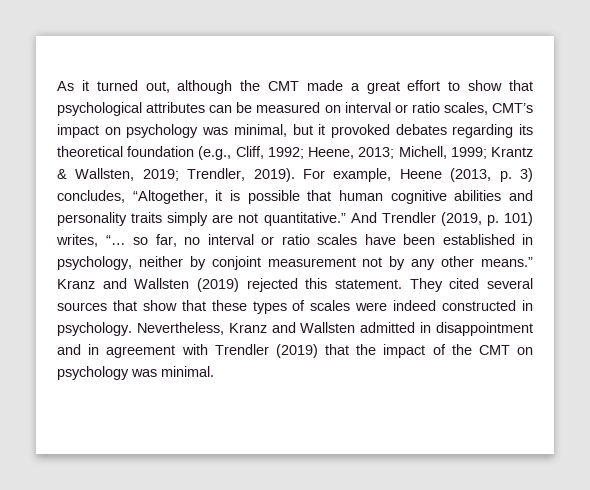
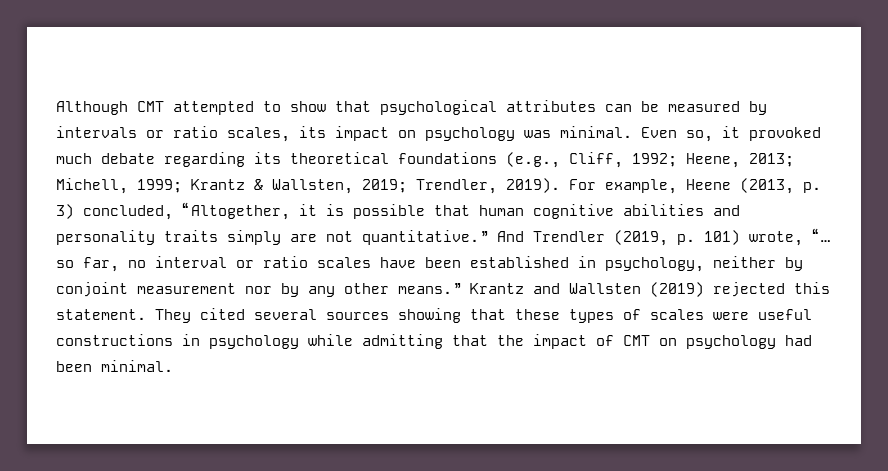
[57,80,441,94] As it turned out, although the CMT made a great effort -> [56,101,254,115] Although CMT attempted
[324,102,391,113] on interval -> [749,101,767,115] [56,126,137,138] by intervals
[492,103,534,113] CMT’s -> [299,126,326,138] its
[233,124,447,138] minimal, but it provoked debates -> [560,126,821,142] [56,153,155,164] minimal. Even so, it provoked much debate
[127,146,195,157] foundation -> [398,152,497,164] foundations
[57,190,125,203] concludes, -> [83,205,173,220] concluded,
[56,234,98,247] writes, -> [749,231,803,246] wrote,
[362,257,383,267] not -> [245,286,272,294] nor
[57,279,95,289] Kranz -> [470,283,524,294] Krantz
[112,300,177,311] that show -> [398,308,461,323] showing
[393,300,534,311] [57,322,533,336] [57,344,318,358] indeed constructed in psychology. Nevertheless, Kranz and Wallsten admitted in disappointment and in agreement with Trendler (2019) -> [758,309,812,320] [56,334,443,349] useful constructions in psychology while admitting
[451,344,472,355] the -> (614, 340) none
[131,369,157,377] was -> [785,335,812,346] [56,361,92,372] had been

